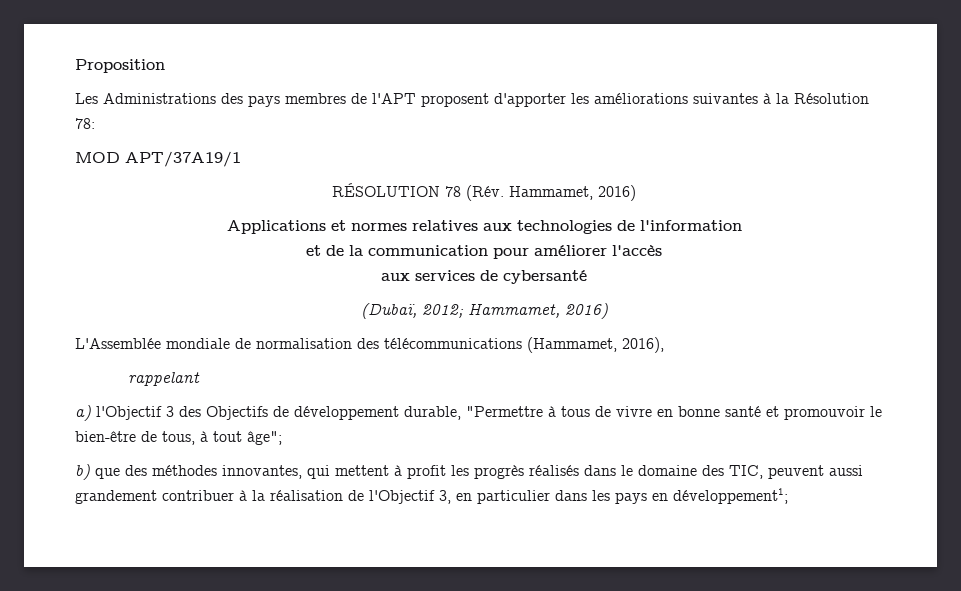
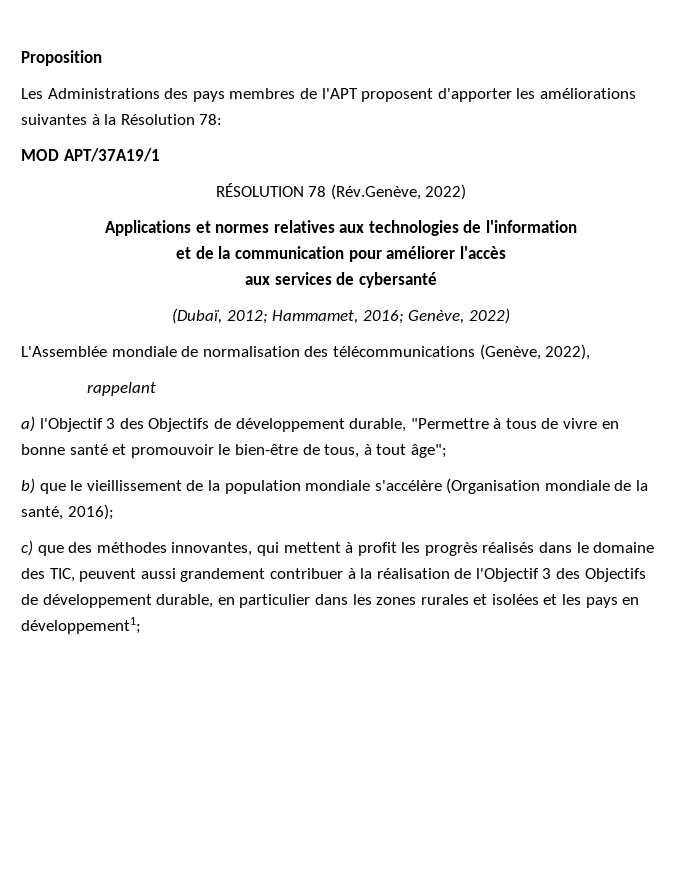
[466,185,636,201] (Rév. Hammamet, 2016) -> [330,184,467,200] (Rév.Genève, 2022)
[564,303,608,319] 2016) -> [362,308,510,324] 2016; Genève, 2022)
[527,337,664,353] (Hammamet, 2016), -> [479,344,591,360] (Genève, 2022),
(120, 473) none -> [70,478,649,494] [21,504,114,520] [21,540,64,556] le vieillissement de la population mondiale s'accélère (Organisation mondiale de la santé, 2016); // c) que
[439,490,587,504] 3, en particulier dans -> [542,568,646,582] [21,594,558,608] 3 des Objectifs de développement durable, en particulier dans les zones rurales et isolées et

